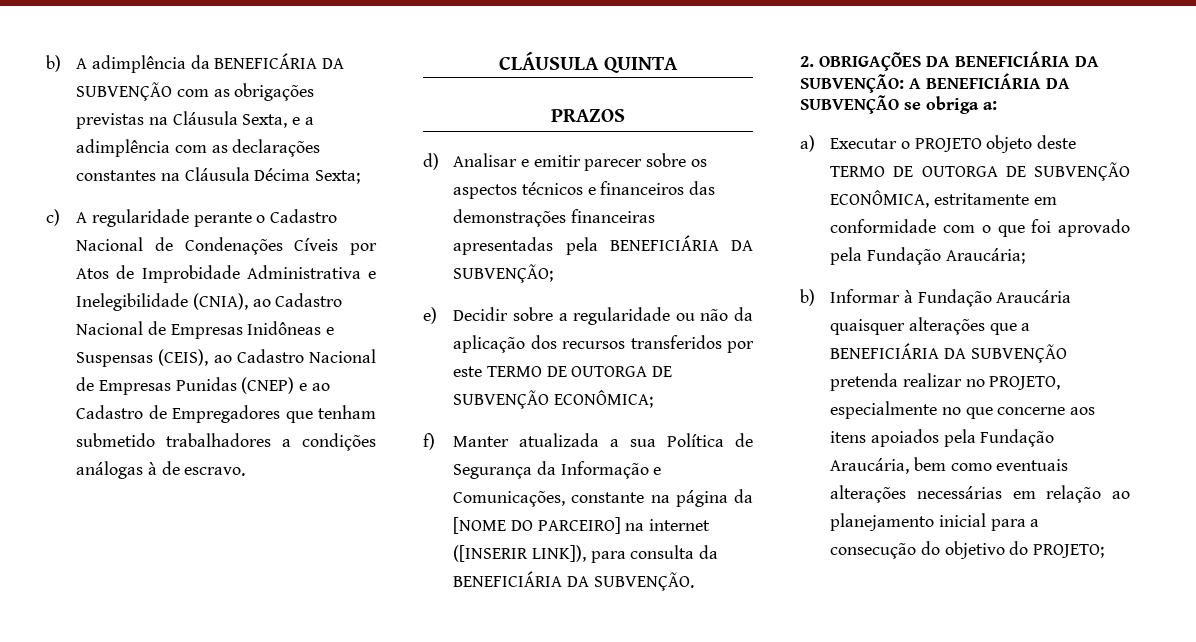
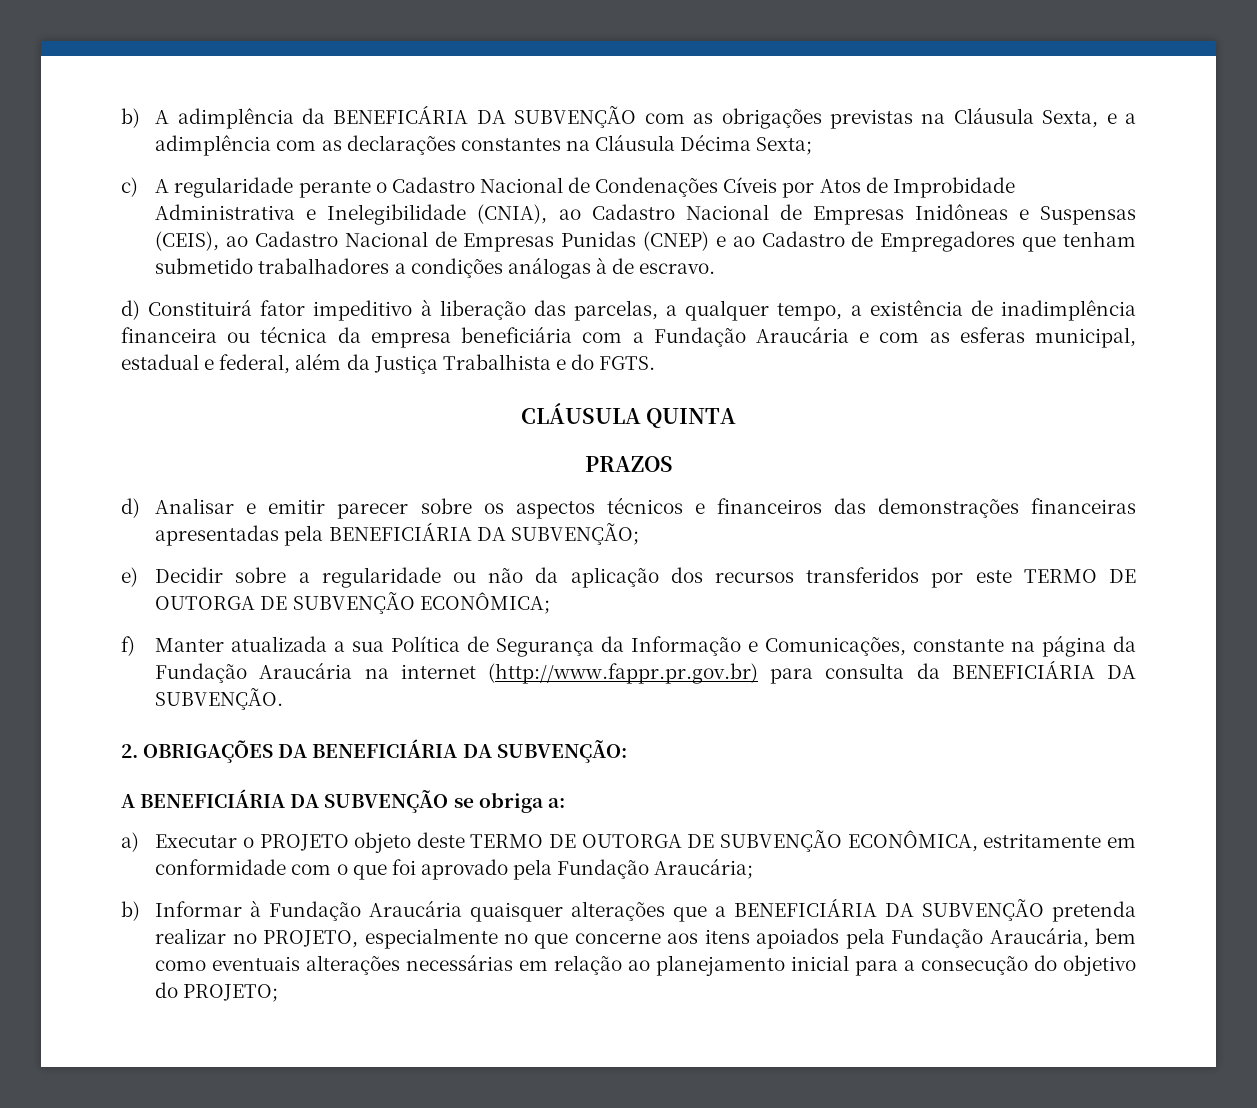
(246, 471) none -> [121,299,1136,321] [121,326,1136,348] [121,353,656,374] // d) Constituirá fator impeditivo à liberação das parcelas, a qualquer tempo, a existência de inadimplência financeira ou técnica da empresa beneficiária com a Fundação Araucária e com as esferas municipal, estadual e federal, além da Justiça Trabalhista e do FGTS.
[453,517,711,534] [453,545,587,562] [NOME DO PARCEIRO] na internet ([INSERIR LINK]), -> [155,662,759,684] Fundação Araucária na internet (http://www.fappr.pr.gov.br)
(904, 83) none -> (627, 751) //

